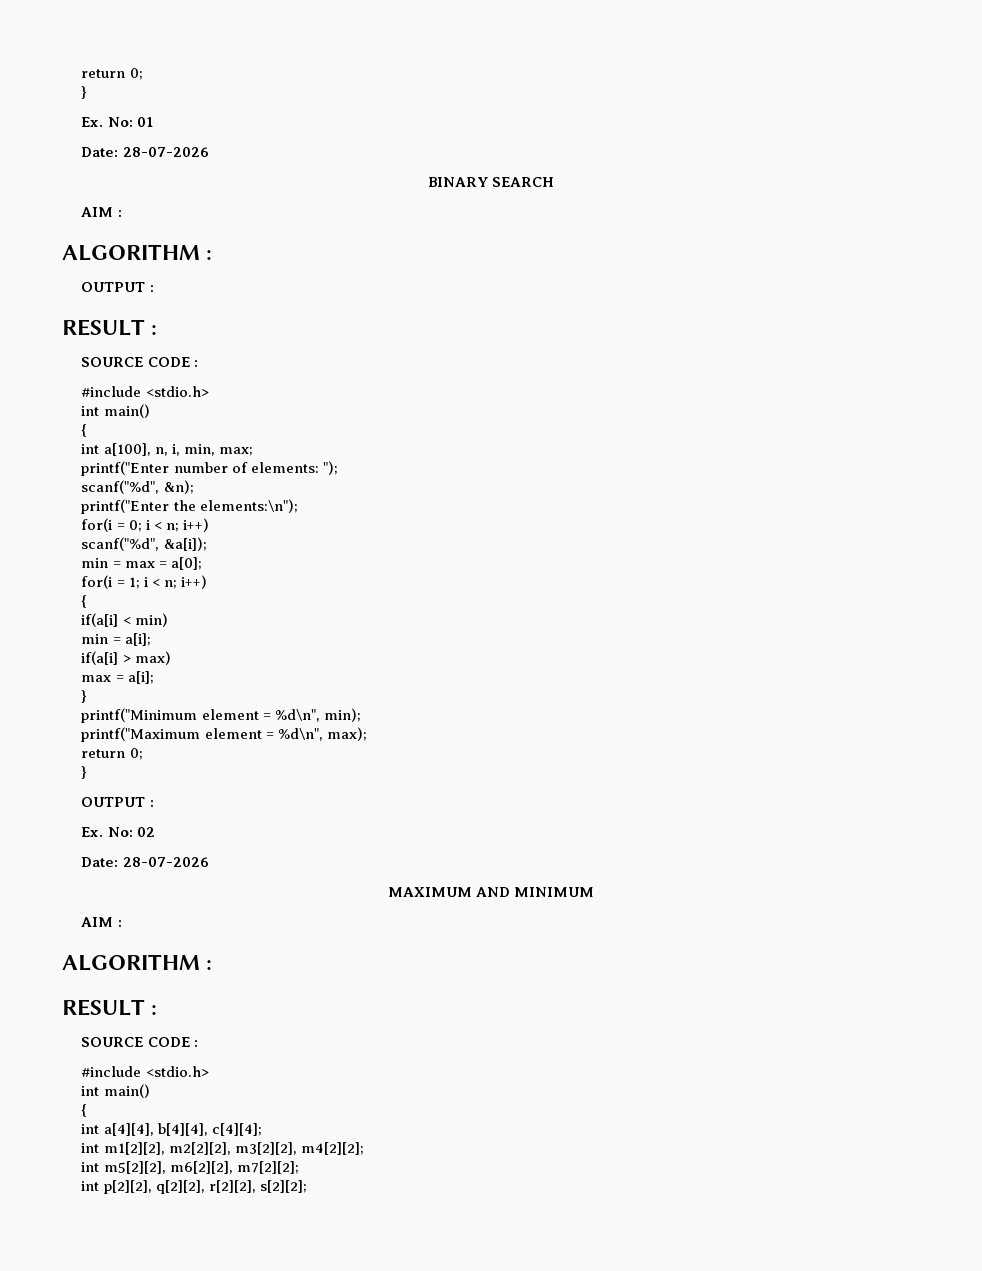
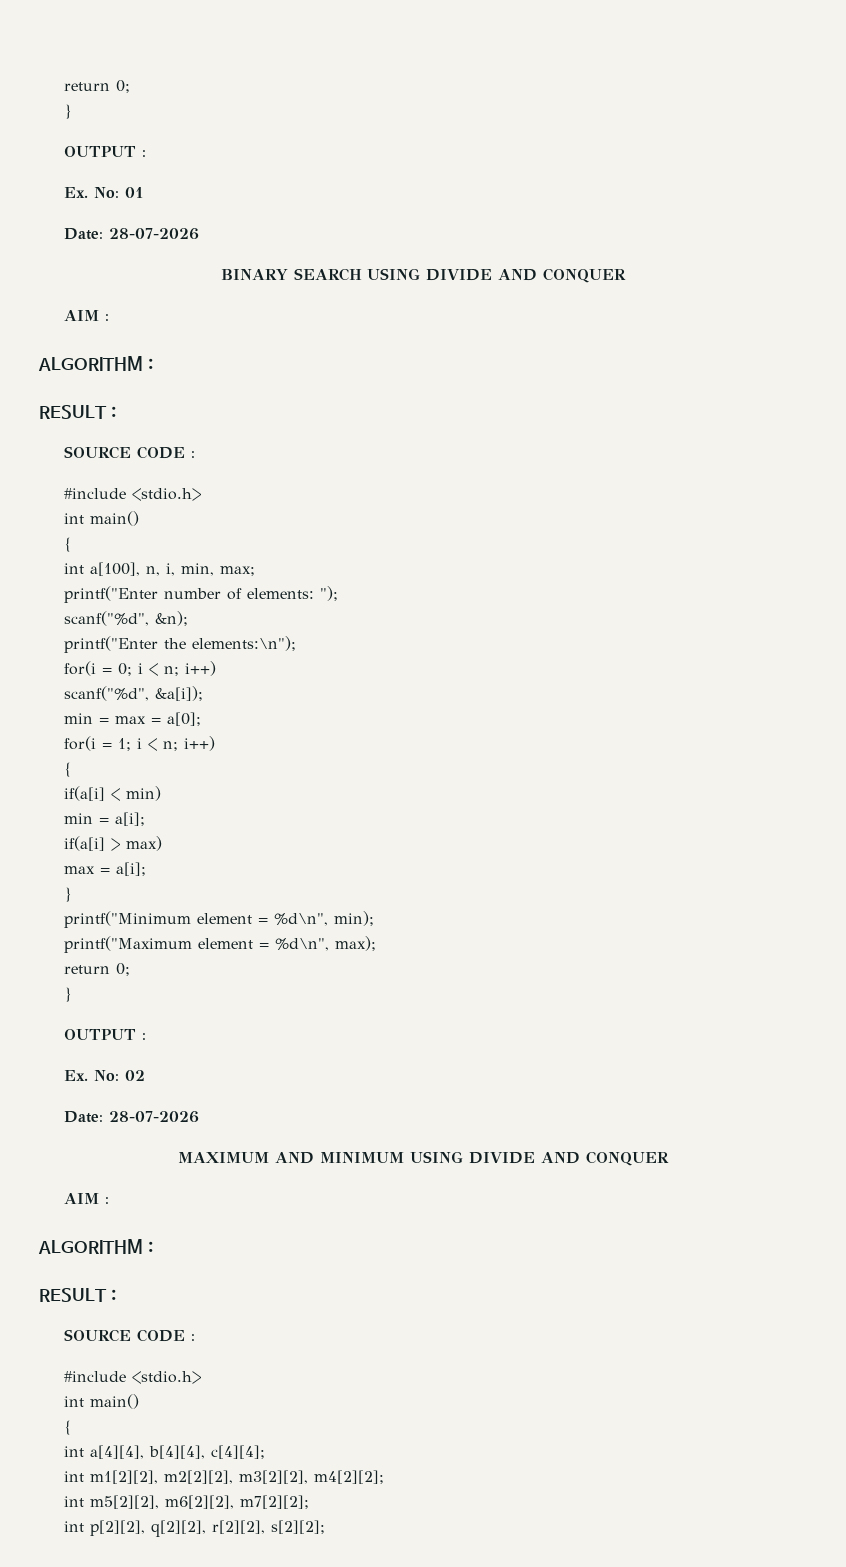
[81,68,143,80] [81,86,88,99] return 0; // } -> [64,80,131,93] [64,104,73,119] [64,146,147,157] return 0; // } // OUTPUT :
[81,207,122,217] [62,244,213,261] [81,282,154,292] // AIM : // ALGORITHM : // OUTPUT : -> [367,268,626,283] [64,310,110,321] [38,356,153,371] USING DIVIDE AND CONQUER // AIM : // ALGORITHM :
(595, 892) none -> [410,1151,669,1166] USING DIVIDE AND CONQUER

